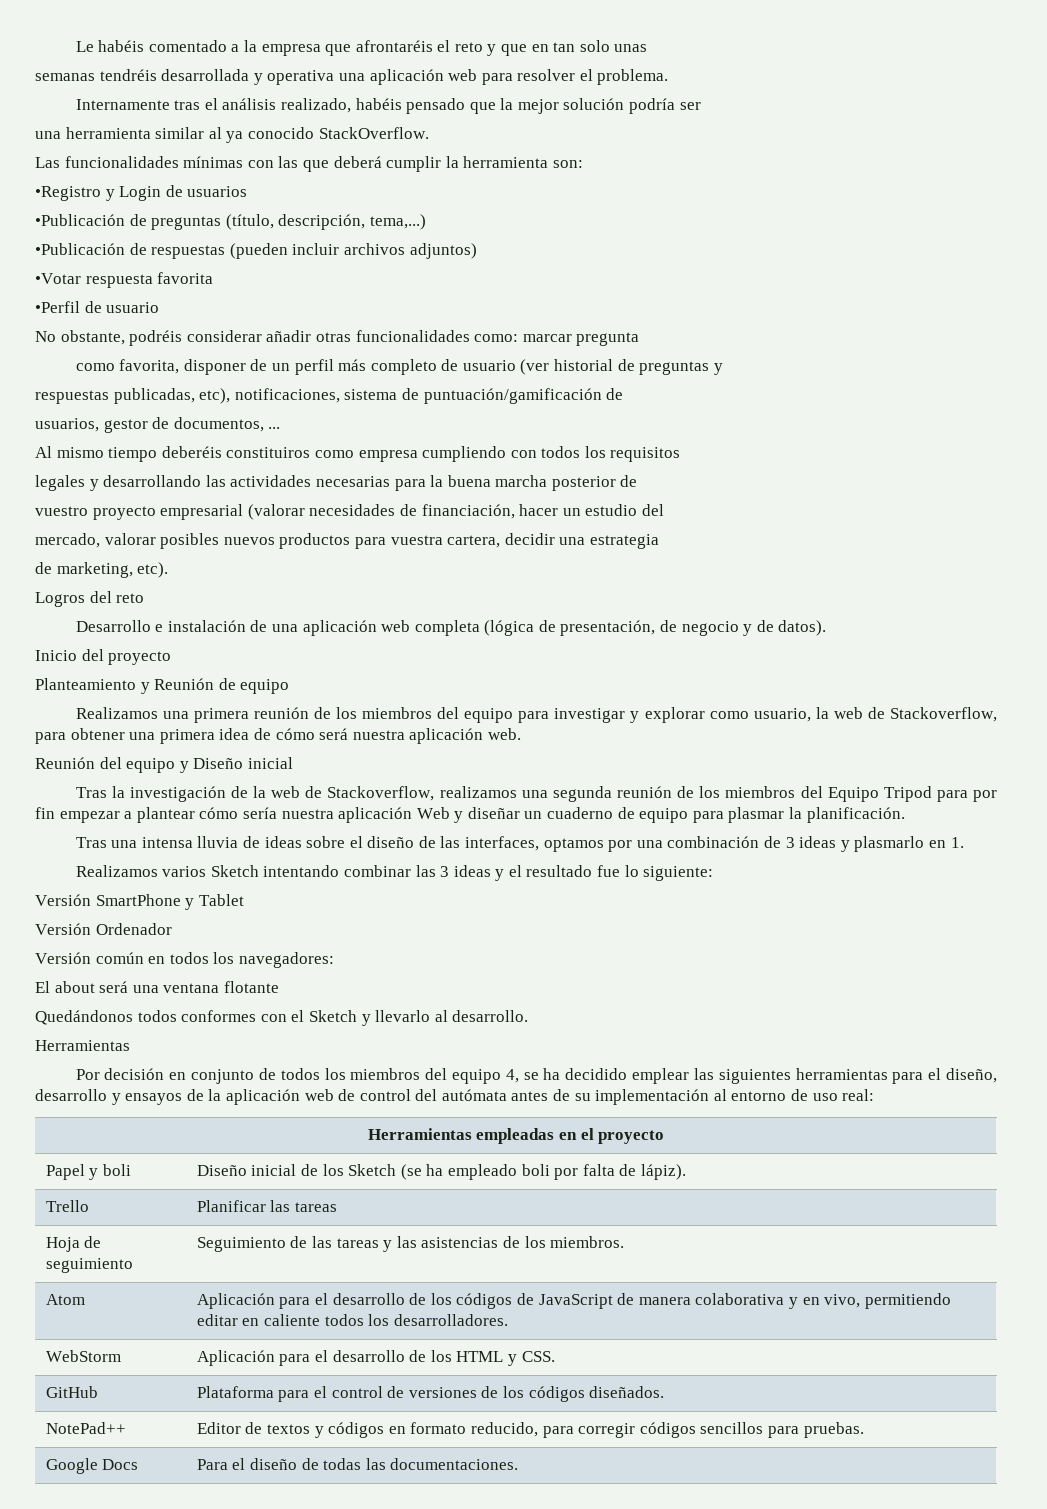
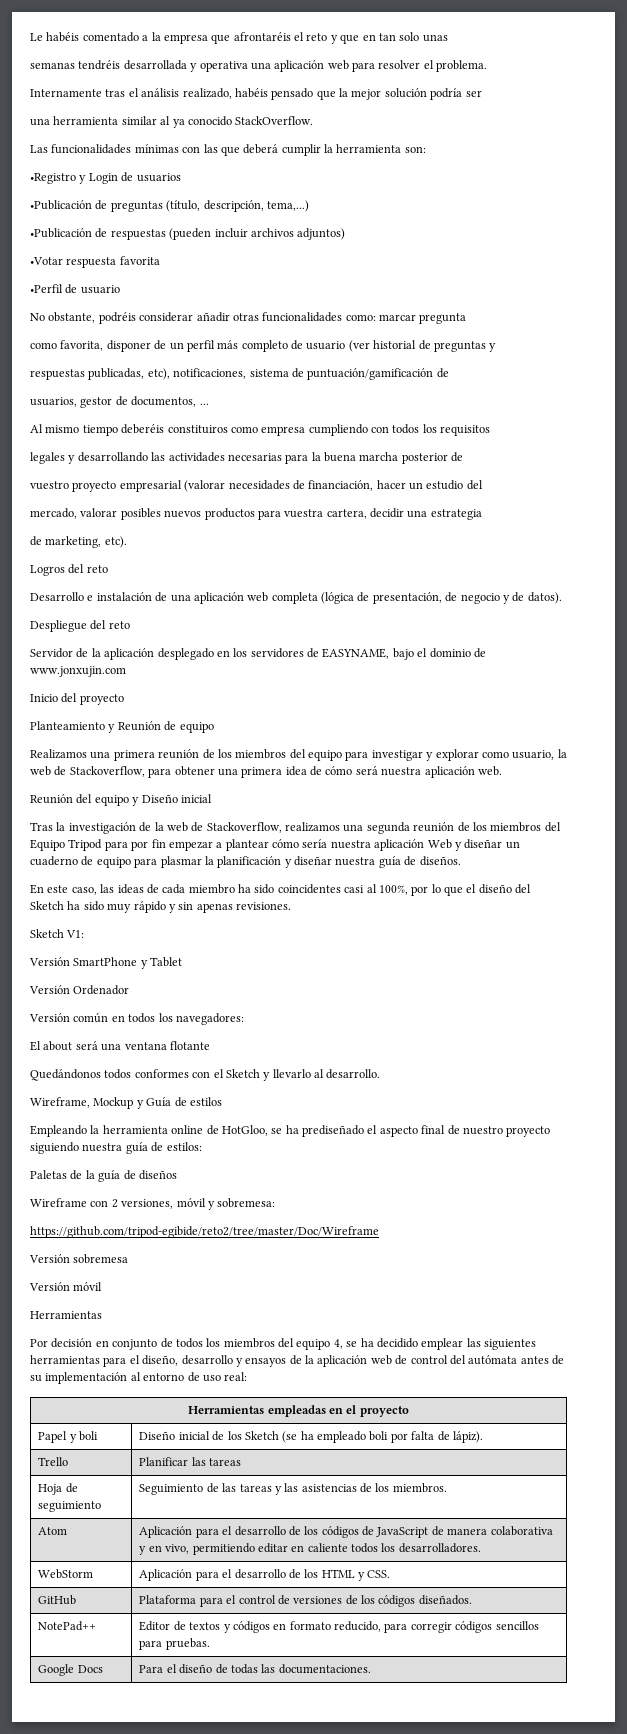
(827, 628) none -> [30,620,130,632] [30,648,486,660] [30,666,126,677] // Despliegue del reto // Servidor de la aplicación desplegado en los servidores de EASYNAME, bajo el dominio de www.jonxujin.com
[806,807,905,823] [75,836,964,852] [75,865,714,881] planificación. // Tras una intensa lluvia de ideas sobre el diseño de las interfaces, optamos por una combinación de 3 ideas y plasmarlo en 1. // Realizamos varios Sketch intentando combinar las 3 ideas y el resultado fue lo siguiente: -> [217,856,461,868] [30,884,532,896] [30,901,291,913] [30,929,85,938] planificación y diseñar nuestra guía de diseños. // En este caso, las ideas de cada miembro ha sido coincidentes casi al 100%, por lo que el diseño del Sketch ha sido muy rápido y sin apenas revisiones. // Sketch V1:
(529, 1016) none -> [30,1097,222,1109] [30,1125,551,1137] [30,1142,202,1154] [30,1170,177,1182] [30,1198,276,1210] [30,1226,379,1238] [29,1254,129,1264] [29,1282,103,1291] // Wireframe, Mockup y Guía de estilos // Empleando la herramienta online de HotGloo, se ha prediseñado el aspecto final de nuestro proyecto siguiendo nuestra guía de estilos: // Paletas de la guía de diseños // Wireframe con 2 versiones, móvil y sobremesa: // https://github.com/tripod-egibide/reto2/tree/master/Doc/Wireframe // Versión sobremesa // Versión móvil

